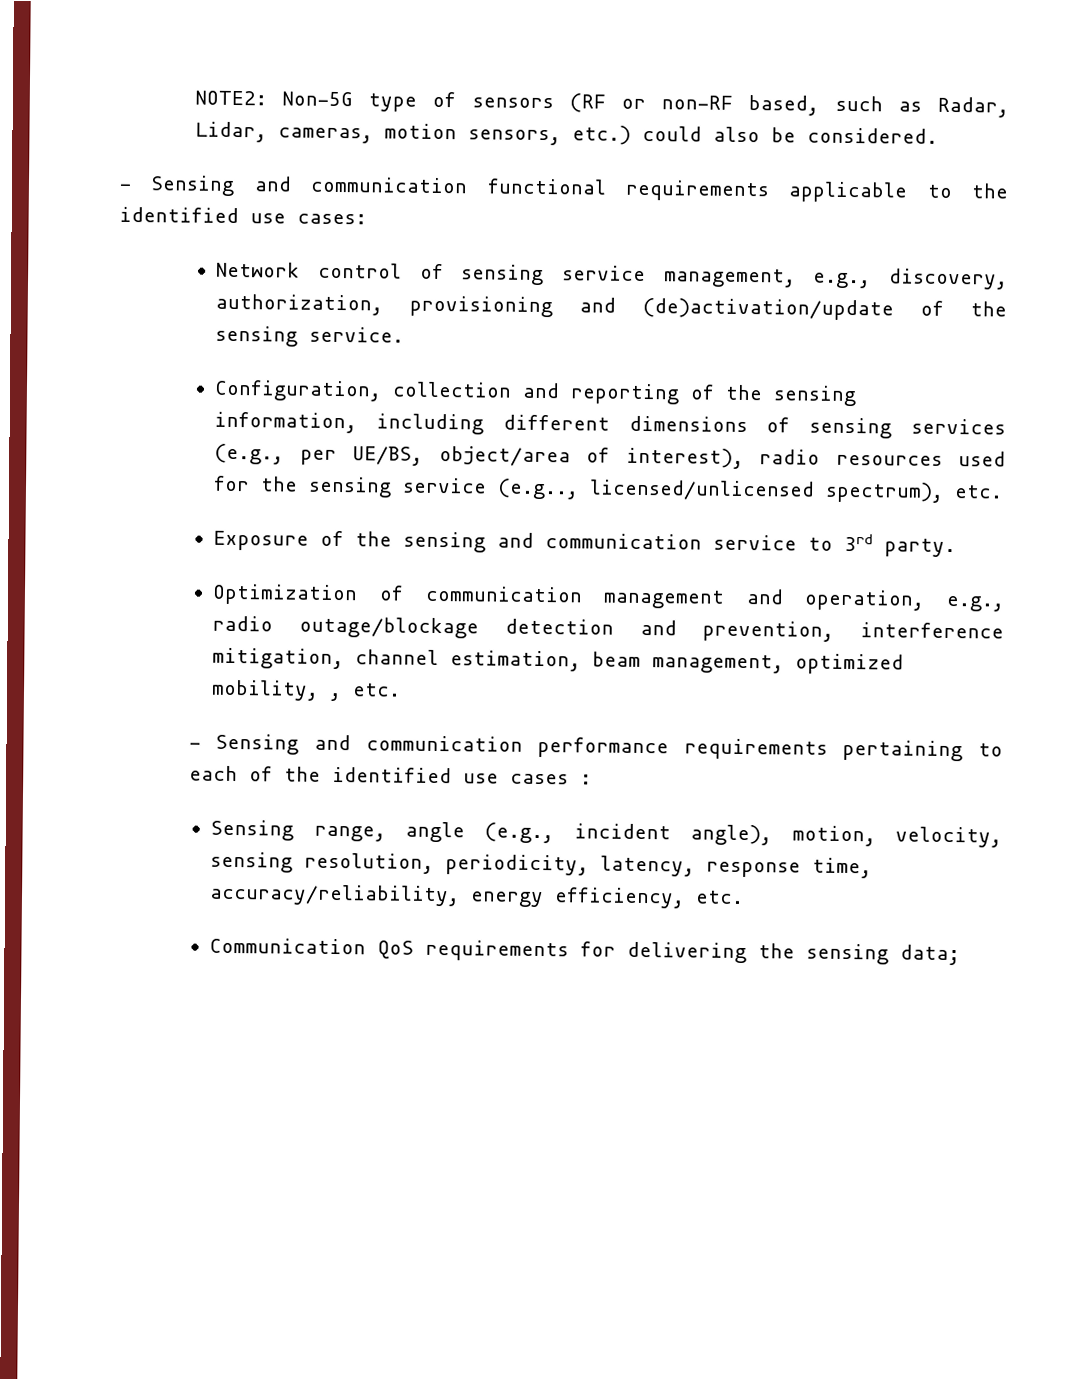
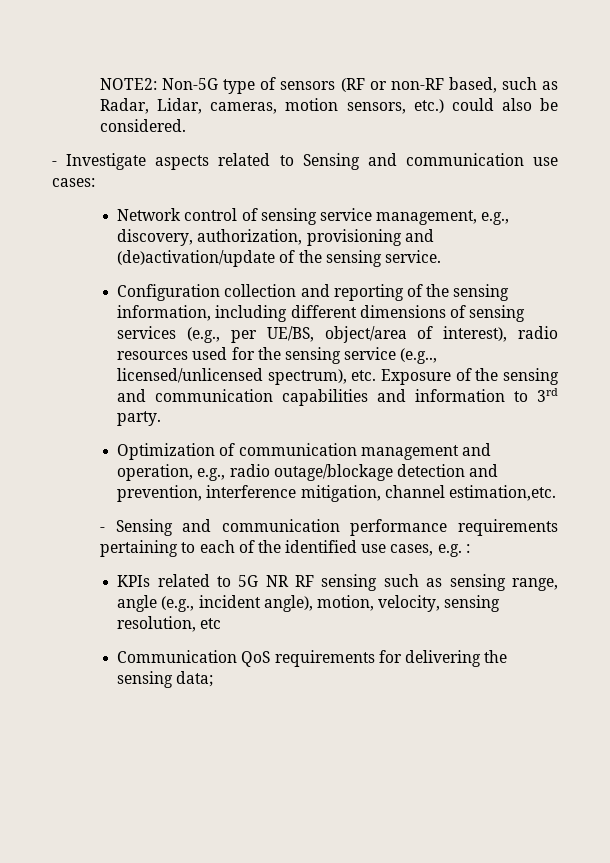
[150,175,1009,203] [119,206,239,224] Sensing and communication functional requirements applicable to the identified -> [66,153,524,170] Investigate aspects related to Sensing and communication
[214,379,383,402] Configuration, -> [117,284,221,301] Configuration
(1004, 492) // -> (377, 375) none
[713,534,798,551] service -> [282,389,506,406] capabilities and information
[450,650,905,675] [211,679,402,702] estimation, beam management, optimized mobility, , etc. -> [448,485,556,501] estimation,etc.
[509,773,569,785] cases -> [390,544,462,557] cases, e.g.
[210,819,295,841] Sensing -> [117,574,506,591] KPIs related to 5G NR RF sensing such as sensing
[445,854,873,879] [209,883,745,909] periodicity, latency, response time, accuracy/reliability, energy efficiency, etc. -> [200,618,222,629] etc

